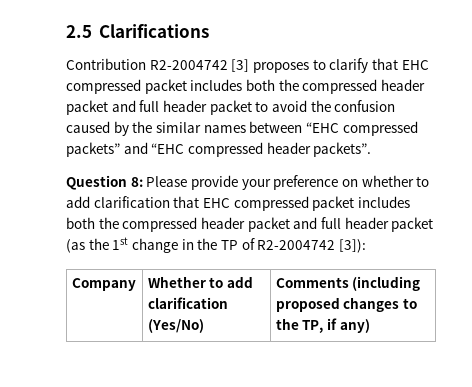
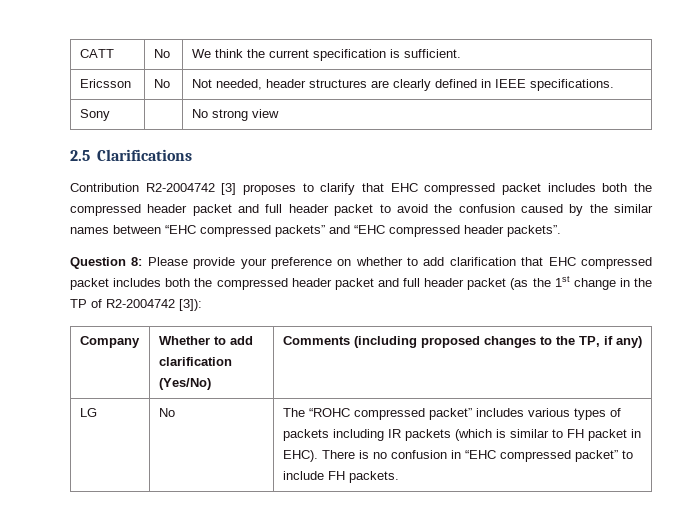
(66, 31) none -> [79,49,114,58] [153,49,170,58] [191,49,461,61] [79,79,131,88] [153,79,170,88] [191,79,614,91] [79,109,110,121] [191,109,279,121] CATT | No | We think the current specification is sufficient. // Ericsson | No | Not needed, header structures are clearly defined in IEEE specifications. // Sony | | No strong view //
(370, 326) none -> [79,408,97,417] [158,408,175,417] [282,408,621,420] [282,429,641,441] [282,450,633,462] [282,471,399,483] // LG | No | The “ROHC compressed packet” includes various types of packets including IR packets (which is similar to FH packet in EHC). There is no confusion in “EHC compressed packet” to include FH packets.

